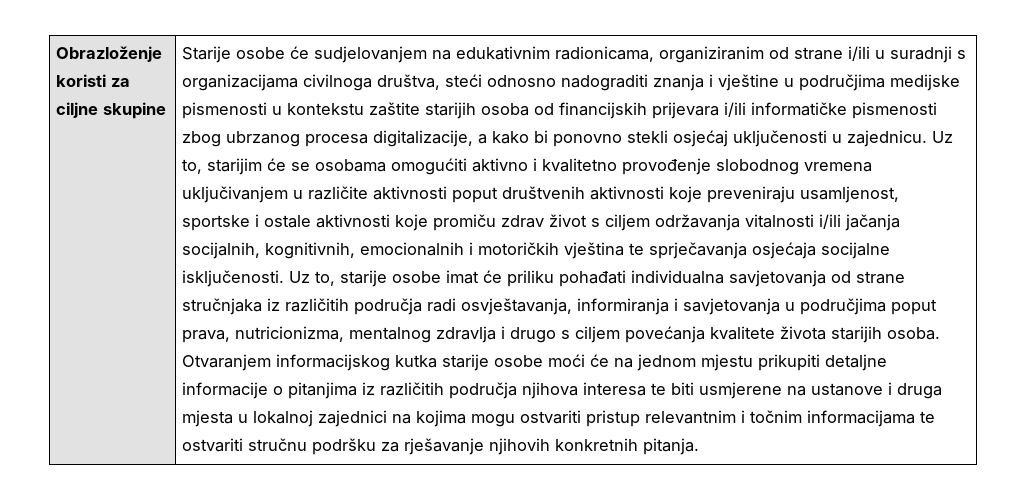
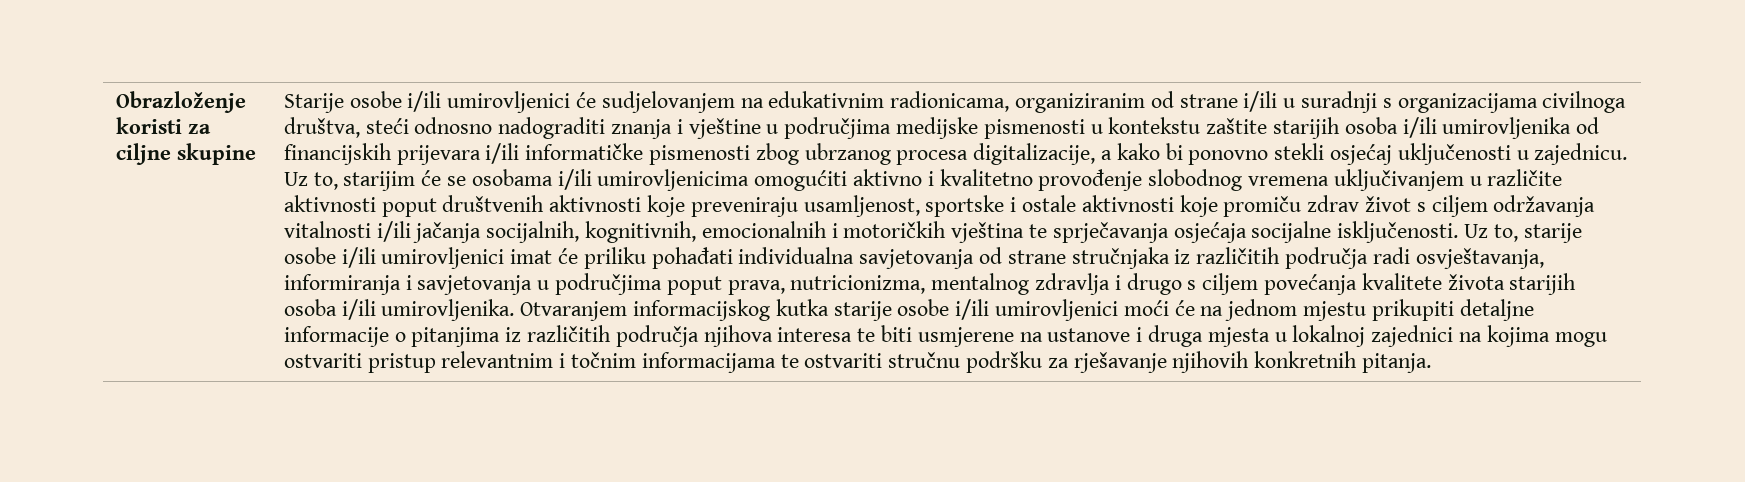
(286, 53) none -> [407,91,571,113] i/ili umirovljenici
(530, 109) none -> [1402,117,1572,139] i/ili umirovljenika
(387, 165) none -> [557,169,750,191] i/ili umirovljenicima
(442, 277) none -> [341,247,505,269] i/ili umirovljenici
[887,327,941,340] osoba. -> [283,299,515,321] osoba i/ili umirovljenika.
(544, 361) none -> [955,299,1118,321] i/ili umirovljenici

